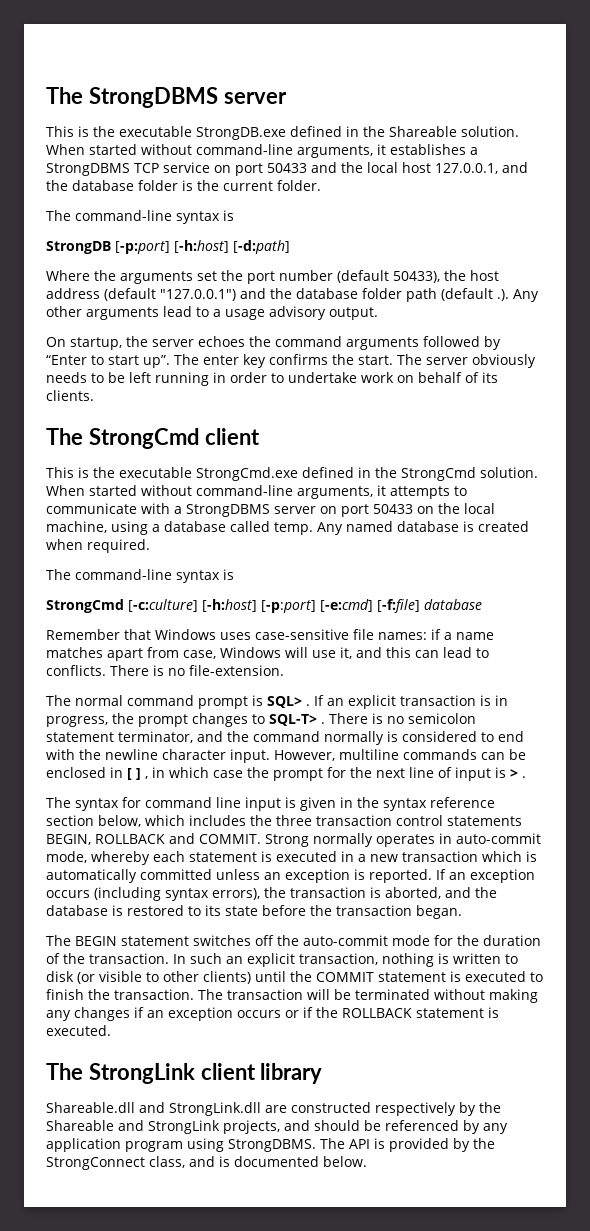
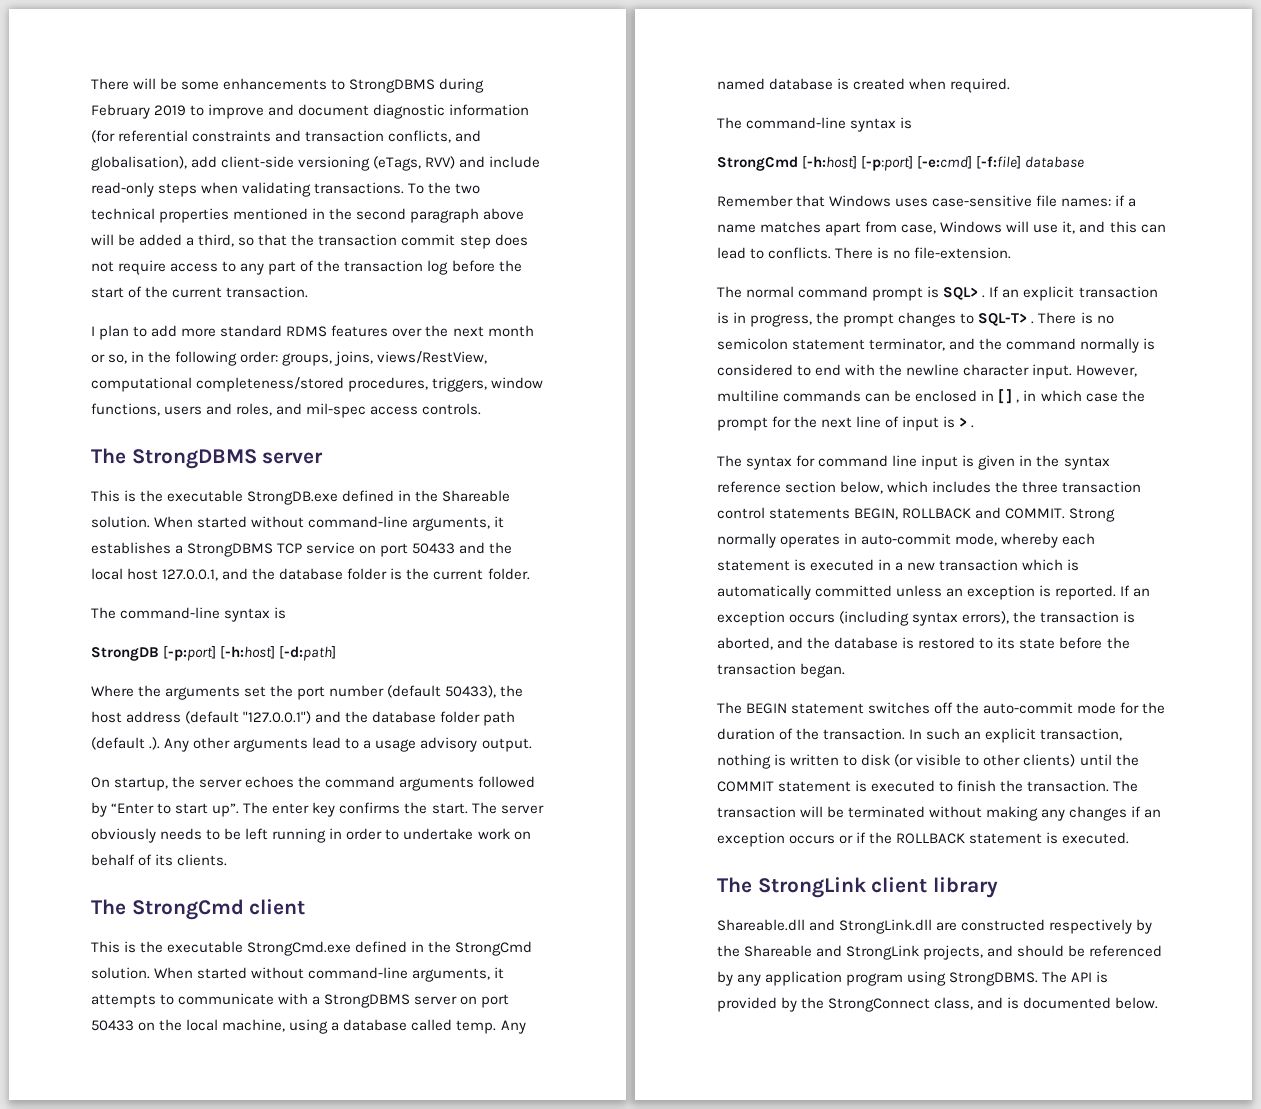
(46, 95) none -> [91,78,485,93] [91,104,530,119] [91,130,482,143] [91,156,541,171] [91,182,481,197] [91,208,525,223] [91,234,528,249] [91,260,522,275] [91,286,309,298] [91,325,534,340] [91,351,488,366] [91,377,544,392] [91,403,482,418] There will be some enhancements to StrongDBMS during February 2019 to improve and document diagnostic information (for referential constraints and transaction conflicts, and globalisation), add client-side versioning (eTags, RVV) and include read-only steps when validating transactions. To the two technical properties mentioned in the second paragraph above will be added a third, so that the transaction commit step does not require access to any part of the transaction log before the start of the current transaction. // I plan to add more standard RDMS features over the next month or so, in the following order: groups, joins, views/RestView, computational completeness/stored procedures, triggers, window functions, users and roles, and mil-spec access controls. //
[128,599,198,612] [-c:culture] -> (798, 163) none

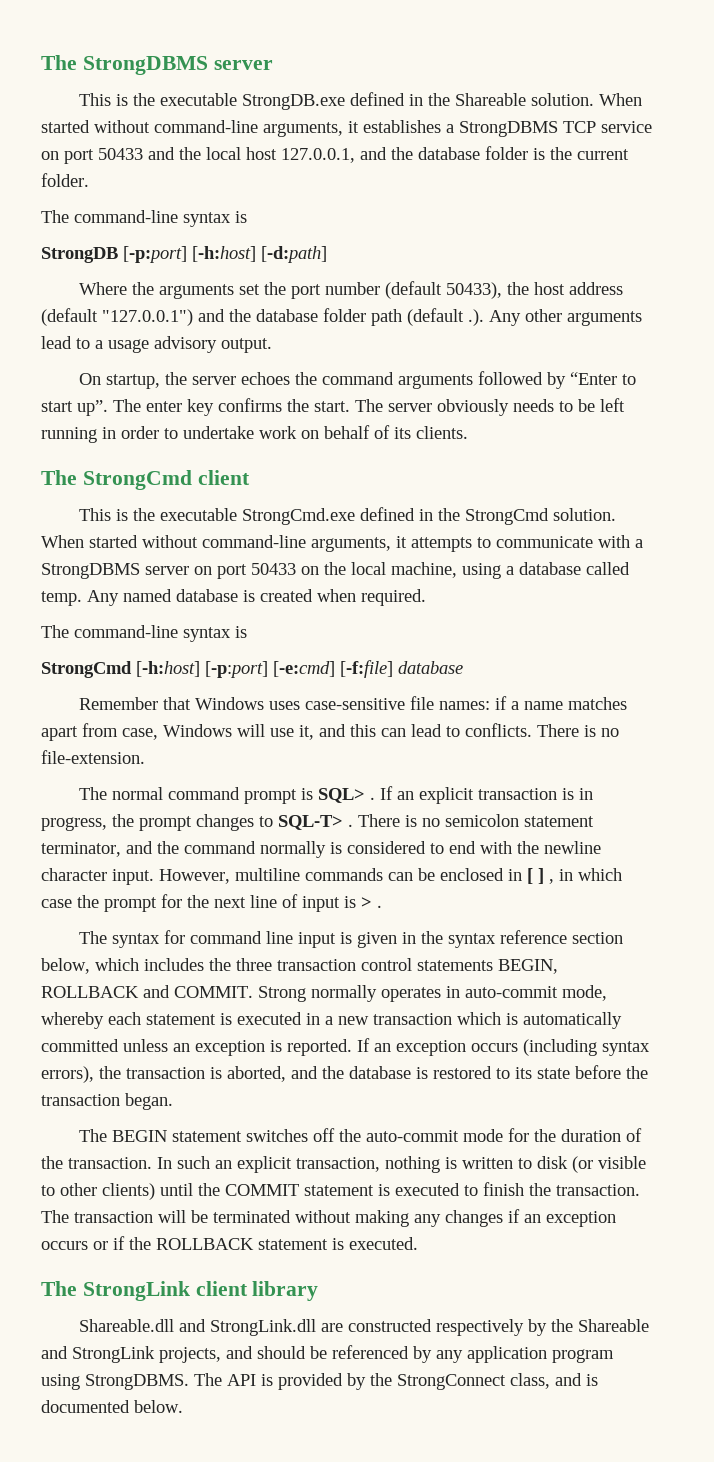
[91,78,485,93] [91,104,530,119] [91,130,482,143] [91,156,541,171] [91,182,481,197] [91,208,525,223] [91,234,528,249] [91,260,522,275] [91,286,309,298] [91,325,534,340] [91,351,488,366] [91,377,544,392] [91,403,482,418] There will be some enhancements to StrongDBMS during February 2019 to improve and document diagnostic information (for referential constraints and transaction conflicts, and globalisation), add client-side versioning (eTags, RVV) and include read-only steps when validating transactions. To the two technical properties mentioned in the second paragraph above will be added a third, so that the transaction commit step does not require access to any part of the transaction log before the start of the current transaction. // I plan to add more standard RDMS features over the next month or so, in the following order: groups, joins, views/RestView, computational completeness/stored procedures, triggers, window functions, users and roles, and mil-spec access controls. // -> (41, 62) none

